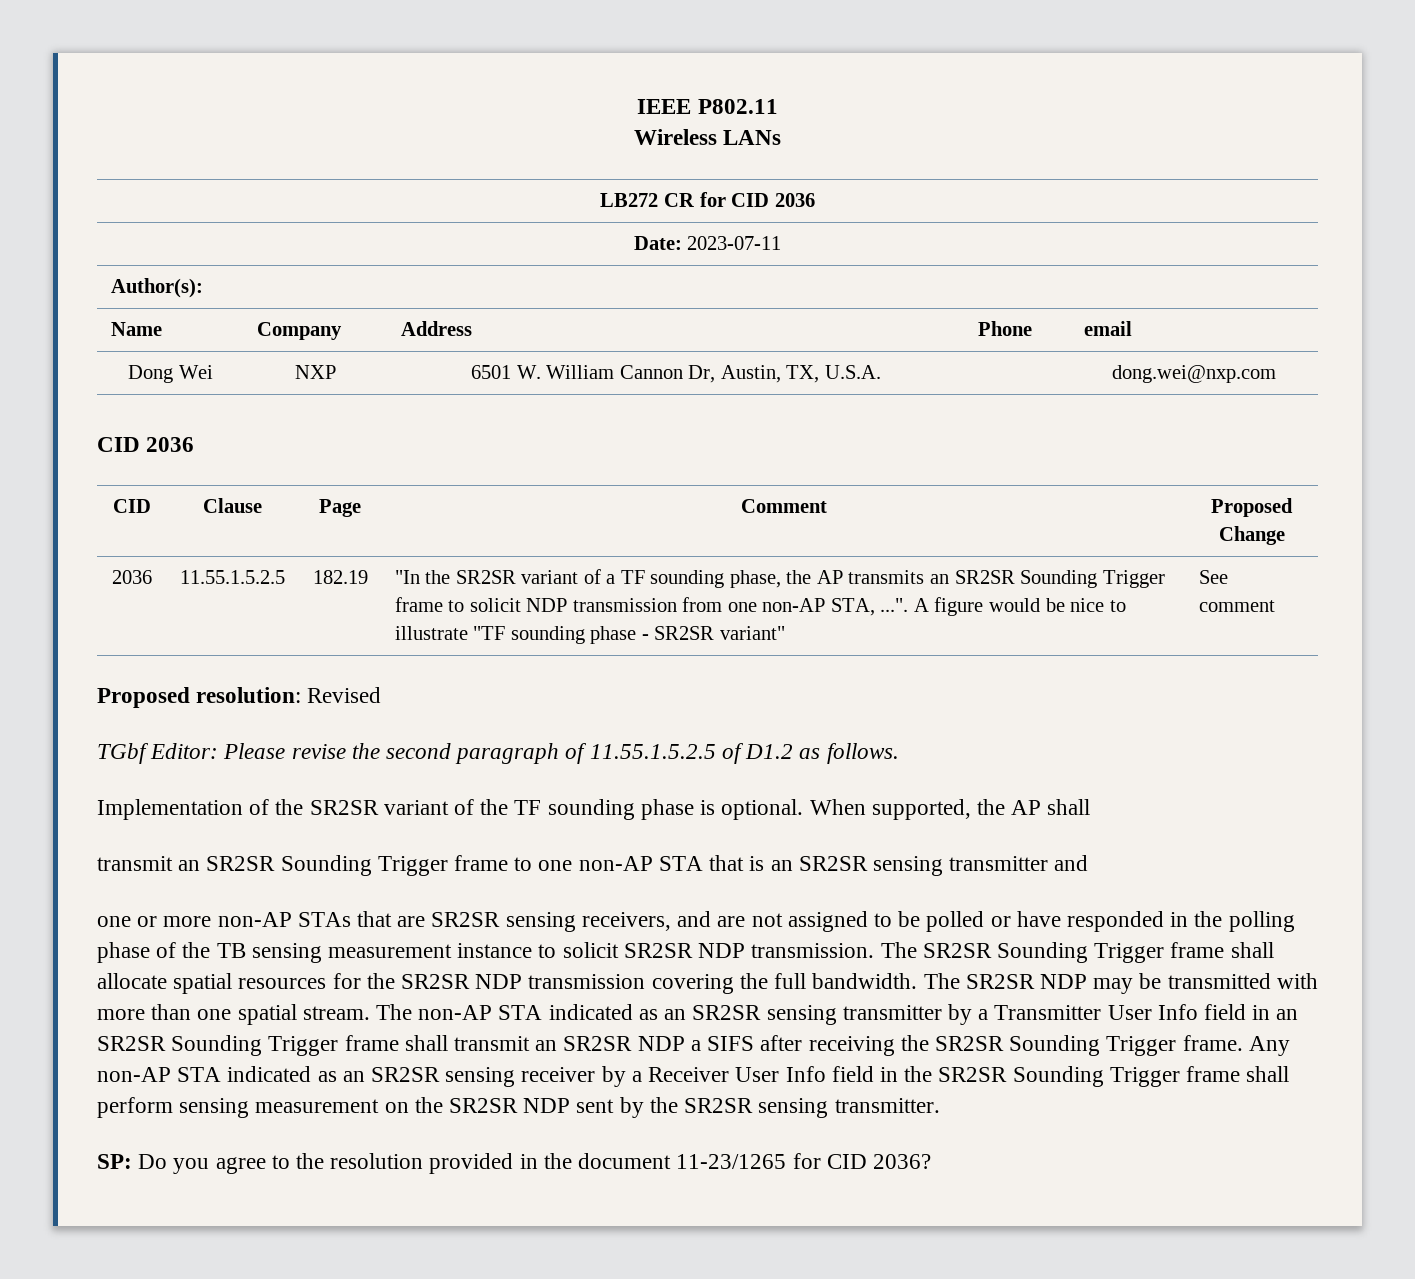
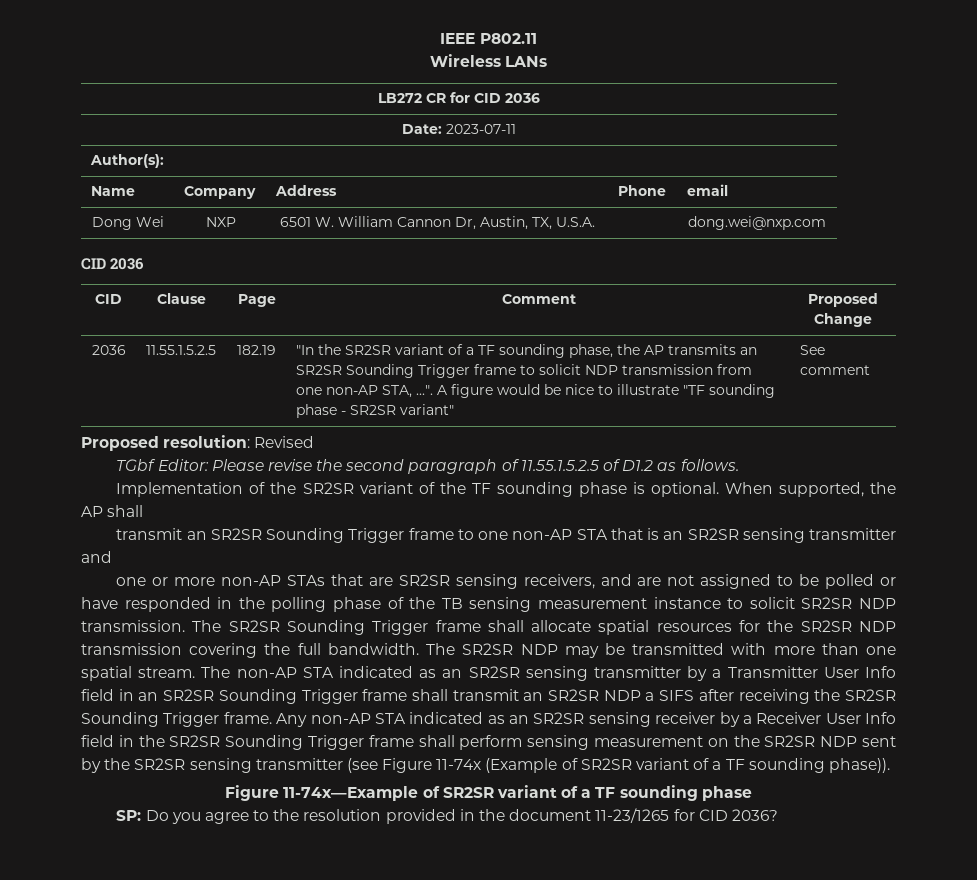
[834,1098,940,1113] transmitter. -> [255,758,890,773] [225,785,752,801] transmitter (see Figure 11-74x (Example of SR2SR variant of a TF sounding phase)). // Figure 11-74x—Example of SR2SR variant of a TF sounding phase

